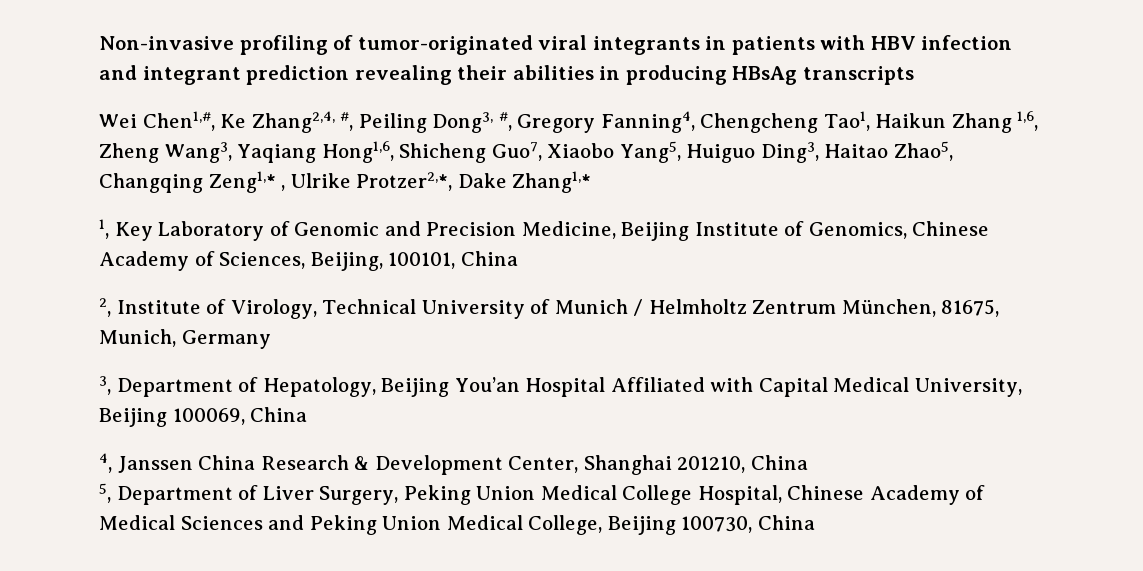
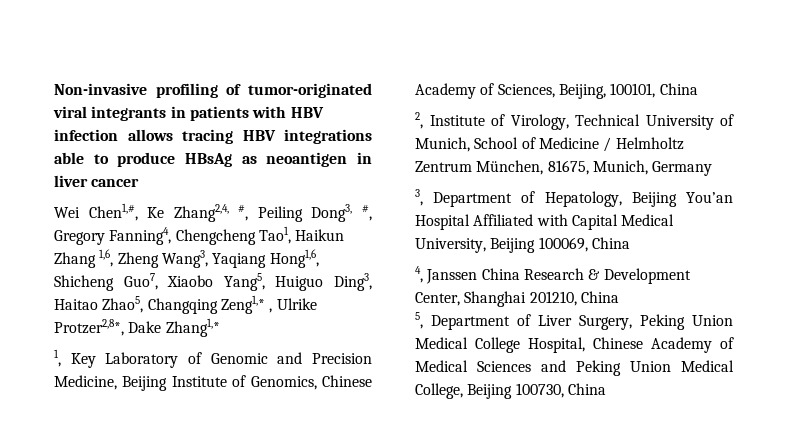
[99,65,914,85] and integrant prediction revealing their abilities in producing HBsAg transcripts -> [127,129,372,144] [54,152,372,167] [54,175,140,187] allows tracing HBV integrations able to produce HBsAg as neoantigen in liver cancer
[356,172,453,191] Protzer2,*, -> [54,319,124,336] Protzer2,8*,
[554,299,628,314] Munich -> [415,137,599,152] Munich, School of Medicine

